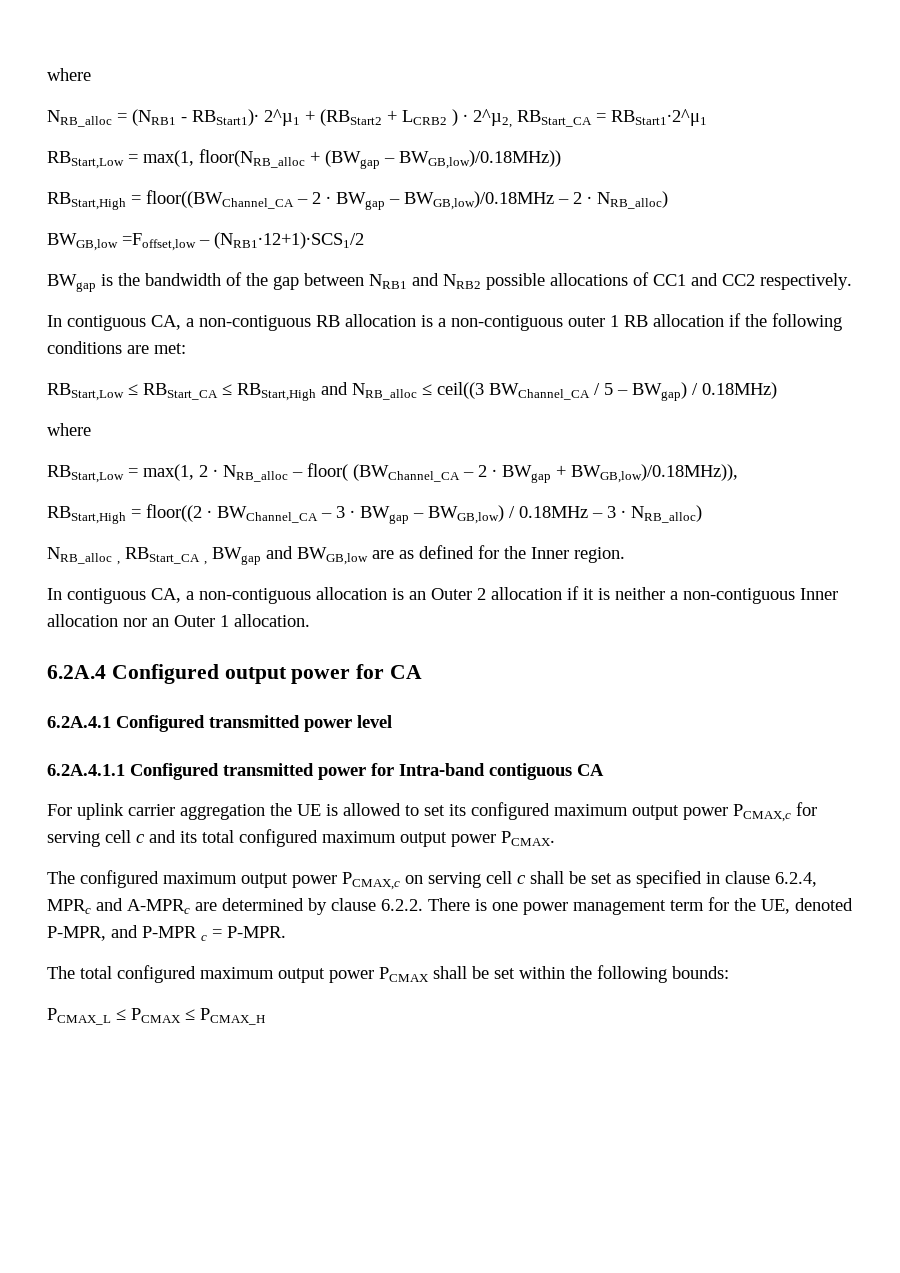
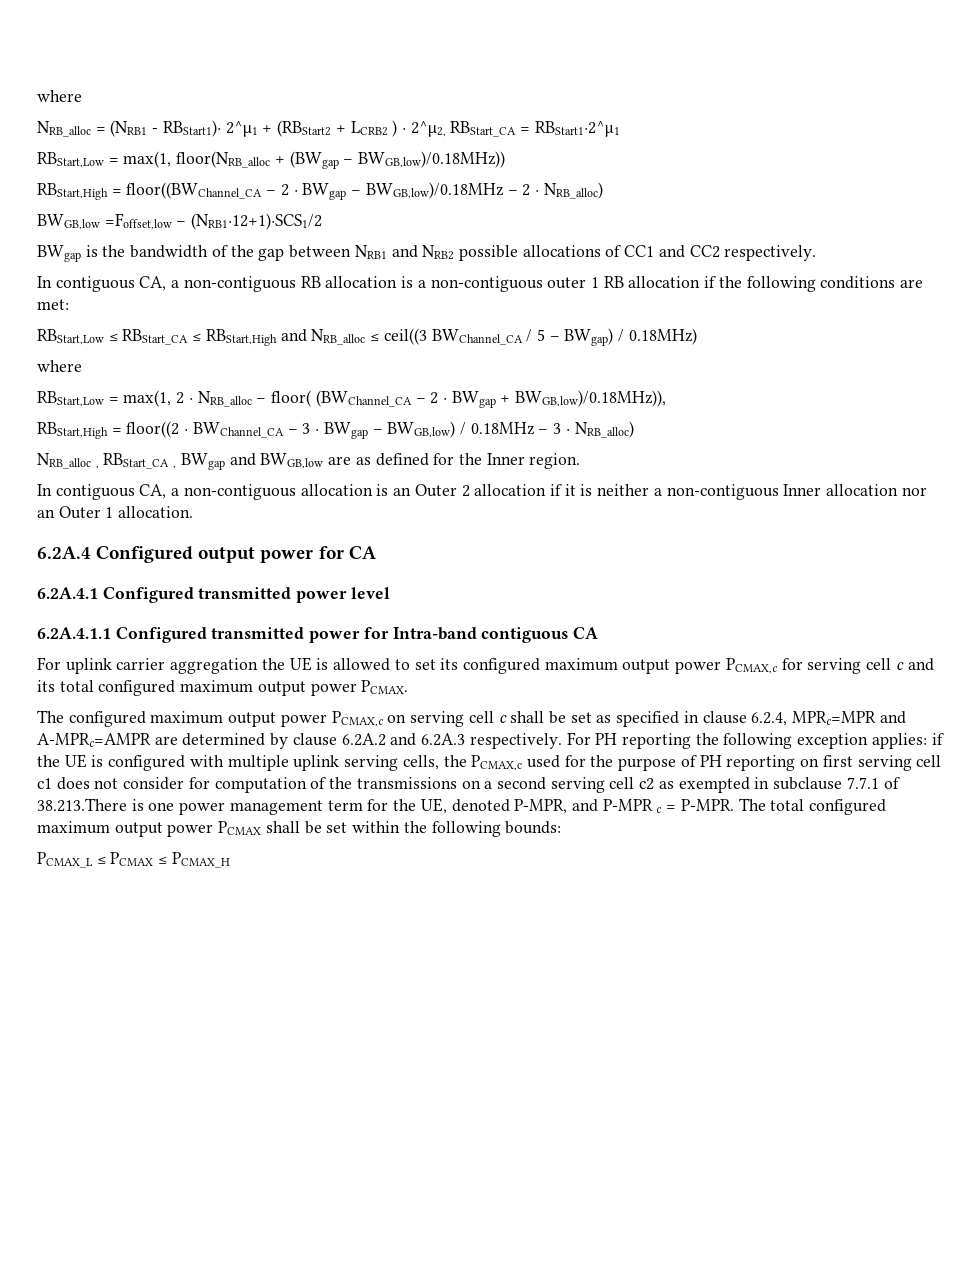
[47,898,190,914] MPRc and A-MPRc -> [792,711,906,725] [37,733,151,747] MPRc=MPR and A-MPRc=AMPR
[381,898,470,911] 6.2.2. There -> [341,732,944,749] [37,754,942,771] [37,777,900,793] [37,798,127,812] 6.2A.2 and 6.2A.3 respectively. For PH reporting the following exception applies: if the UE is configured with multiple uplink serving cells, the PCMAX,c used for the purpose of PH reporting on first serving cell c1 does not consider for computation of the transmissions on a second serving cell c2 as exempted in subclause 7.7.1 of 38.213.There
(286, 932) // -> (734, 805) none

